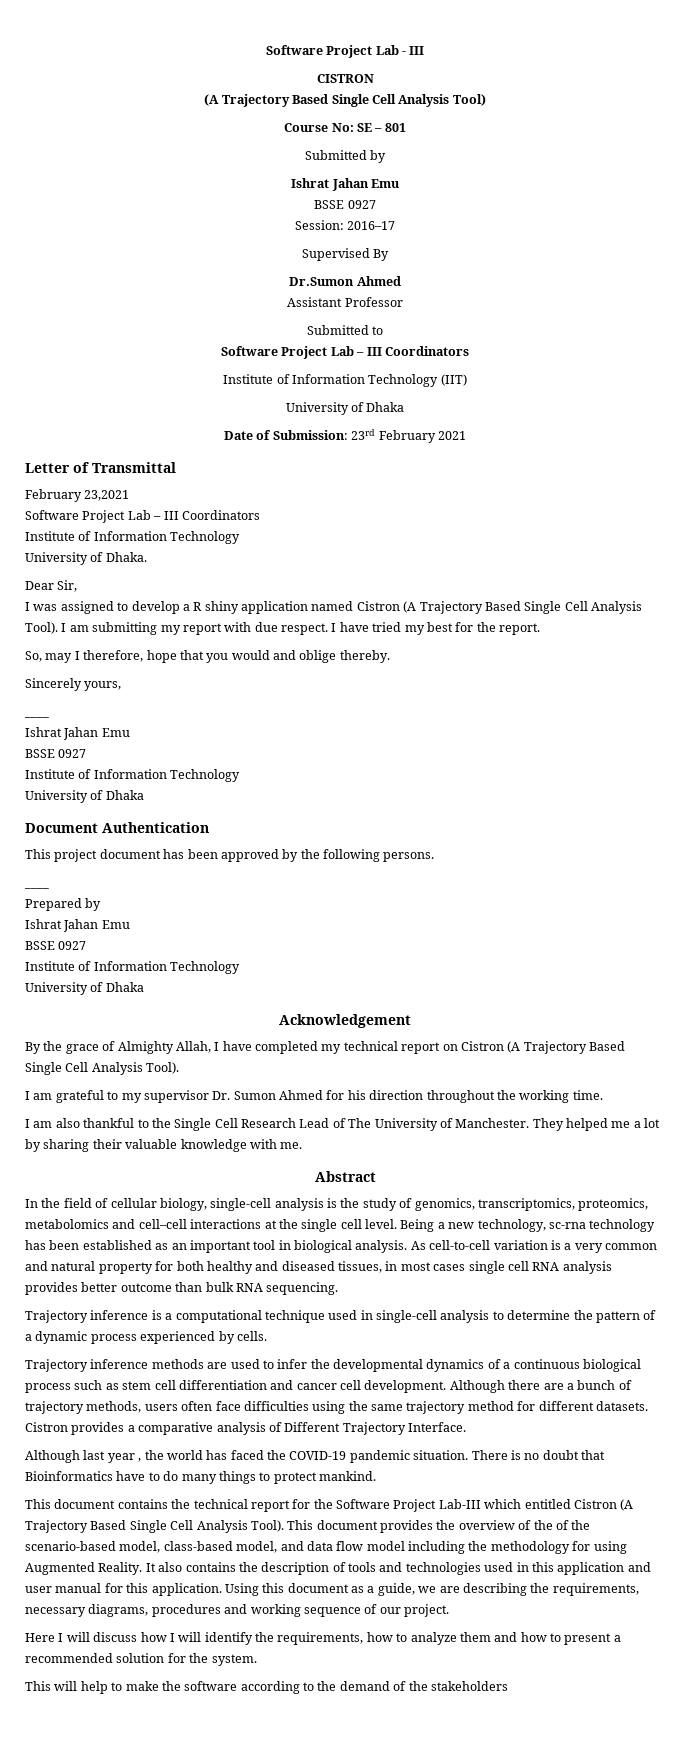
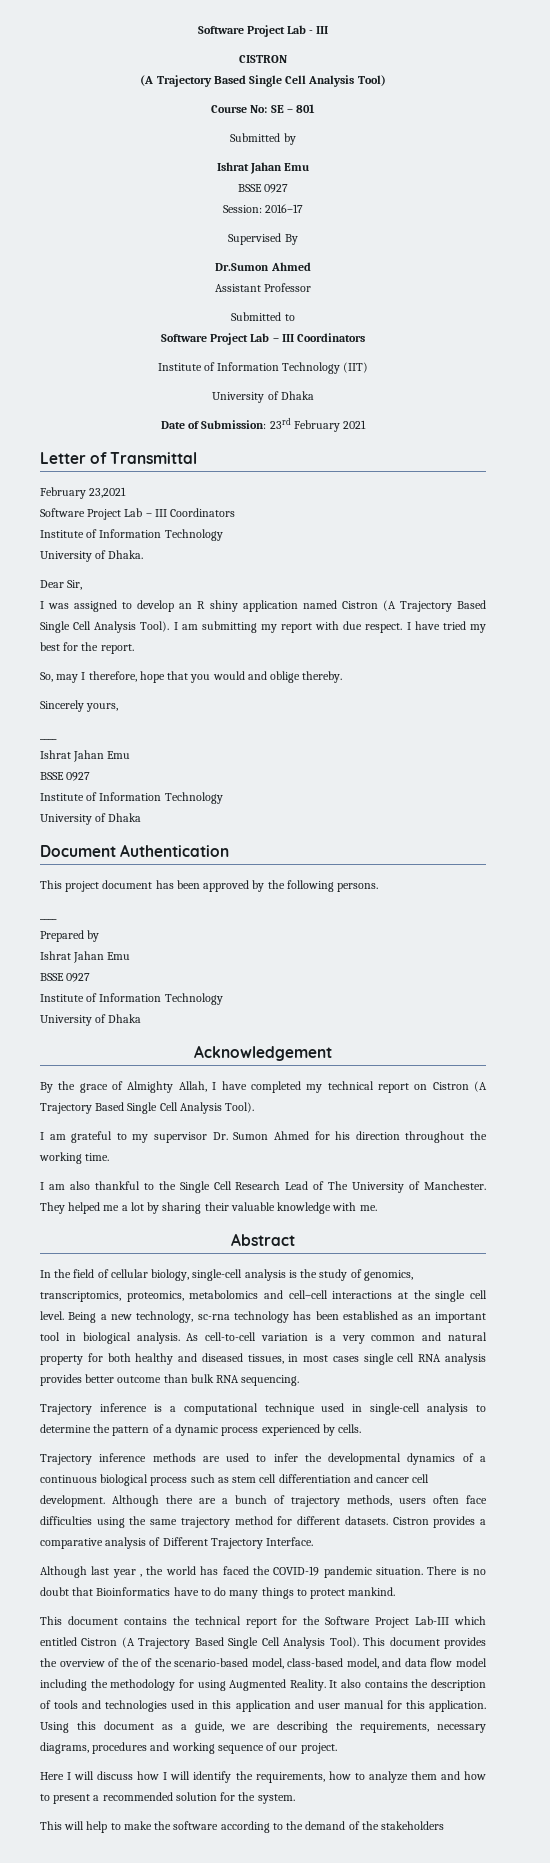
[182,604,190,611] a -> [179,603,193,609] an

